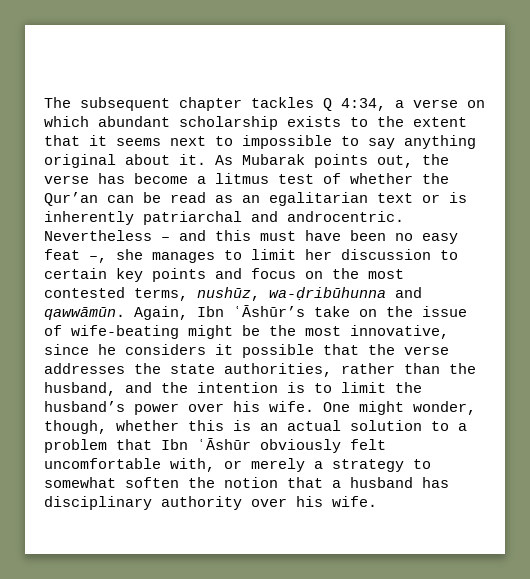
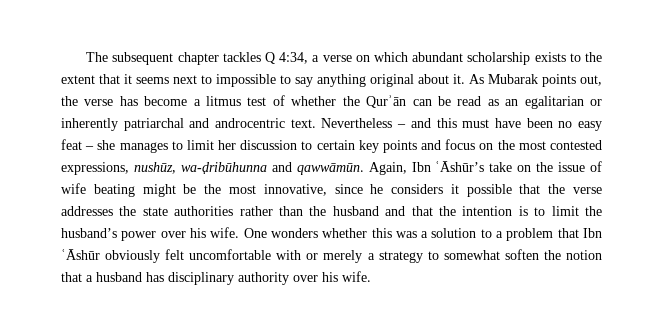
[44,192,98,206] Qur’an -> [366,95,407,108] Qurʾān
[377,192,467,203] text or is -> [590,99,603,106] or
[287,211,404,222] androcentric. -> [215,118,316,128] androcentric text.
[89,256,107,263] –, -> [85,146,95,150] –
[134,288,188,301] terms, -> [61,162,129,175] expressions,
[71,325,179,339] wife-beating -> [61,183,135,197] wife beating
[224,363,332,377] authorities, -> [174,206,234,216] authorities
[44,382,152,396] husband, and -> [332,206,433,216] husband and that
[359,401,476,415] [44,420,341,434] might wonder, though, whether this is an actual -> [270,228,429,238] wonders whether this was a
[170,458,215,472] with, -> [276,250,302,260] with

